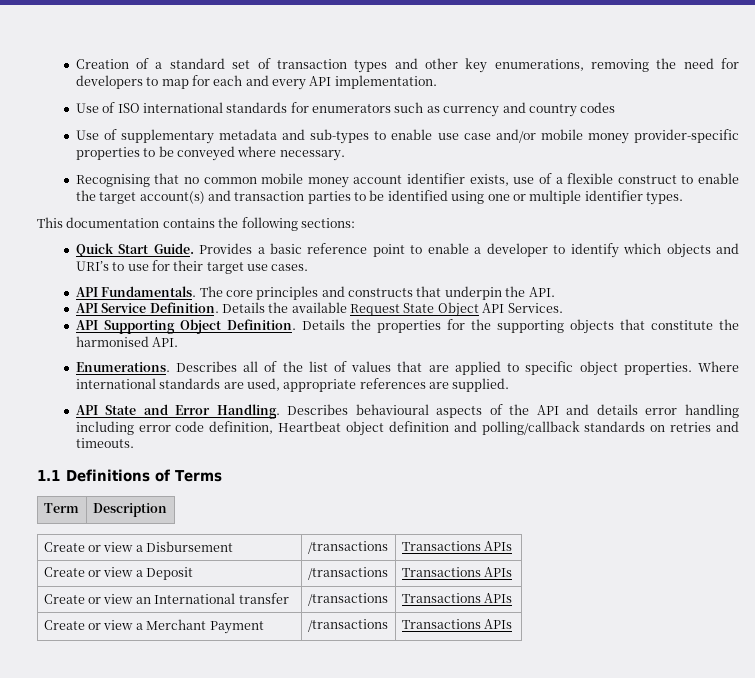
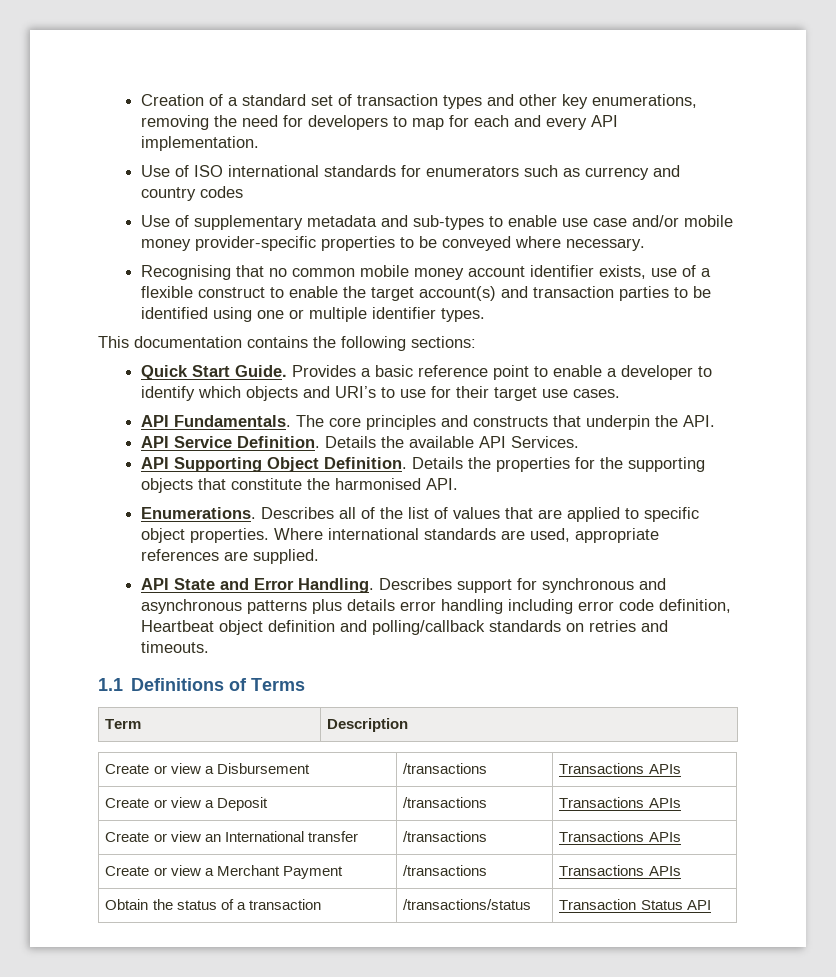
[349,302,479,317] Request State Object -> (474, 442) none
[355,404,590,418] behavioural aspects of the API and -> [456,578,666,593] [140,599,342,614] support for synchronous and asynchronous patterns plus
(513, 624) none -> [105,899,321,910] [403,899,532,910] [559,899,711,910] // Obtain the status of a transaction | /transactions/status | Transaction Status API

